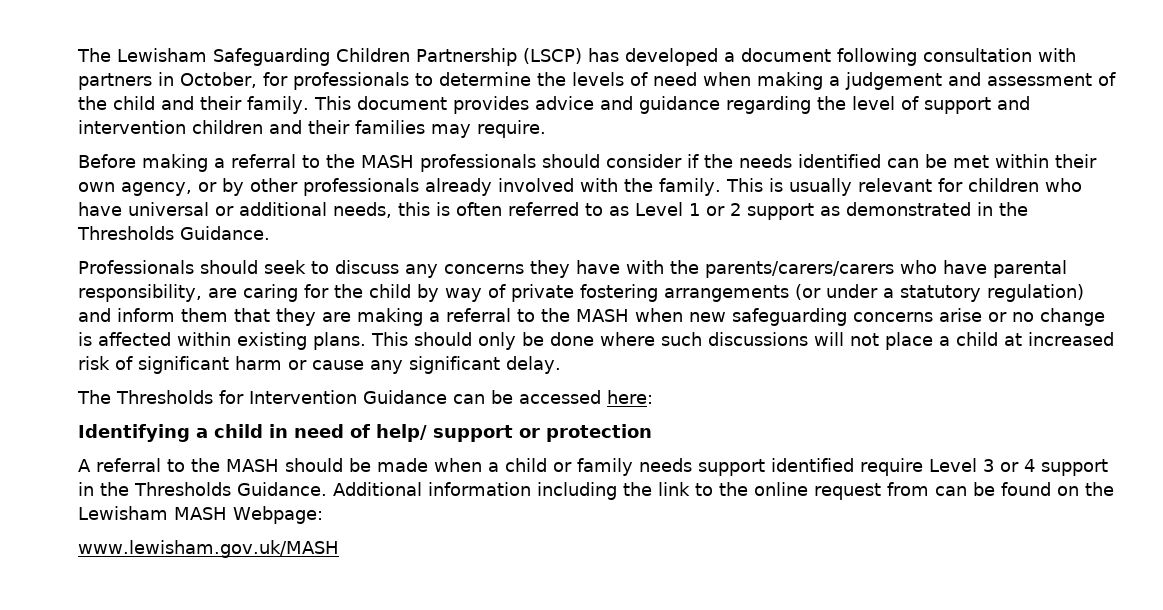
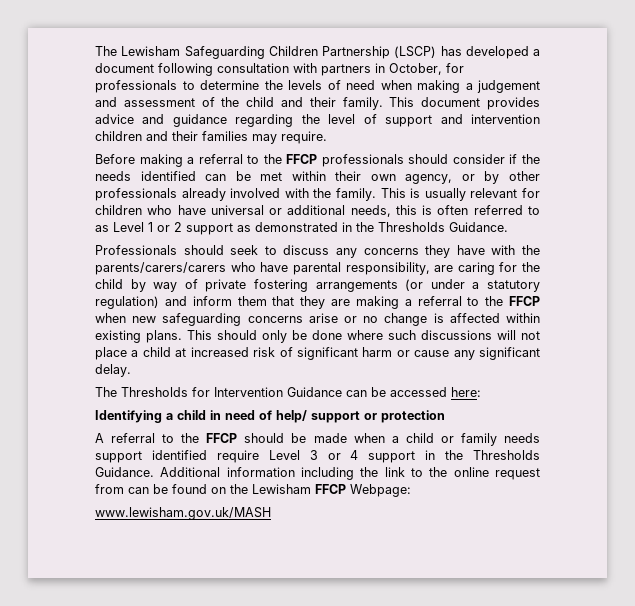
[361,155,414,168] MASH -> [286,154,318,164] FFCP
[576,309,629,322] MASH -> [508,296,540,306] FFCP
[226,459,279,472] MASH -> [206,433,238,443] FFCP
[174,507,227,520] MASH -> [315,484,346,494] FFCP

